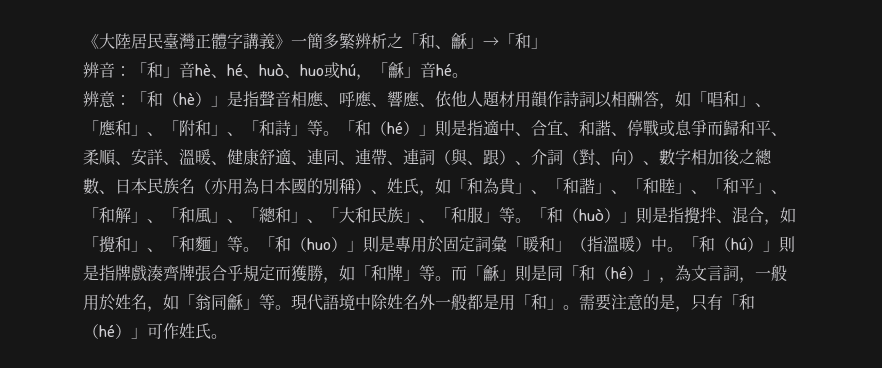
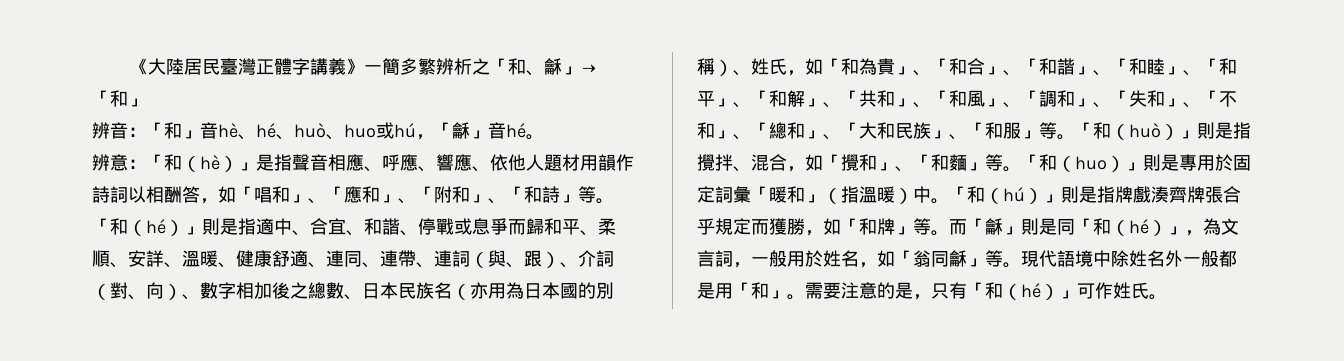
(579, 186) none -> [967,58,1057,76] 合」、「和
[179,207,211,224] 和風 -> [859,90,1237,108] [697,122,715,139] 共和」、「和風」、「調和」、「失和」、「不和

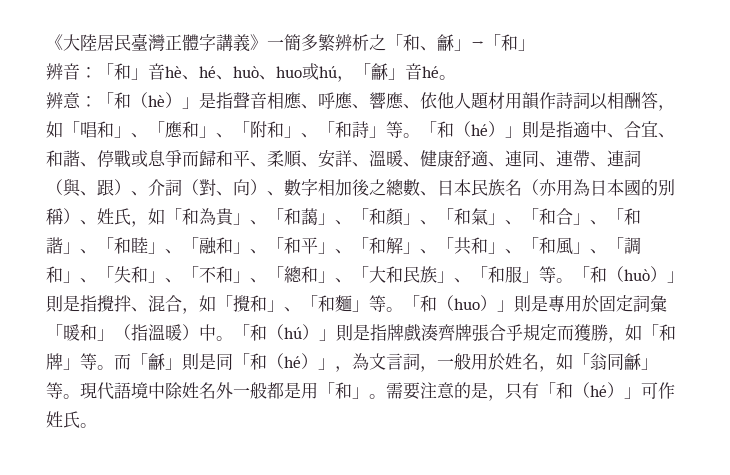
(967, 66) none -> [301,208,556,226] 藹」、「和顏」、「和氣」、「和
(1219, 65) none -> [199,237,284,255] 融和」、「

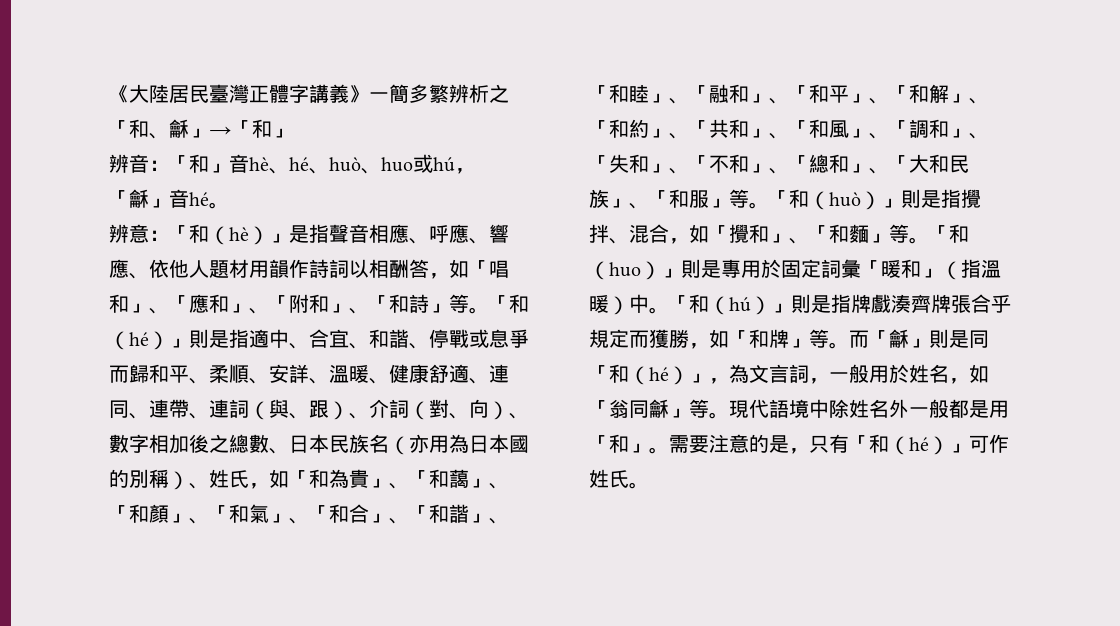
(454, 244) none -> [609,119,709,139] 和約」、「

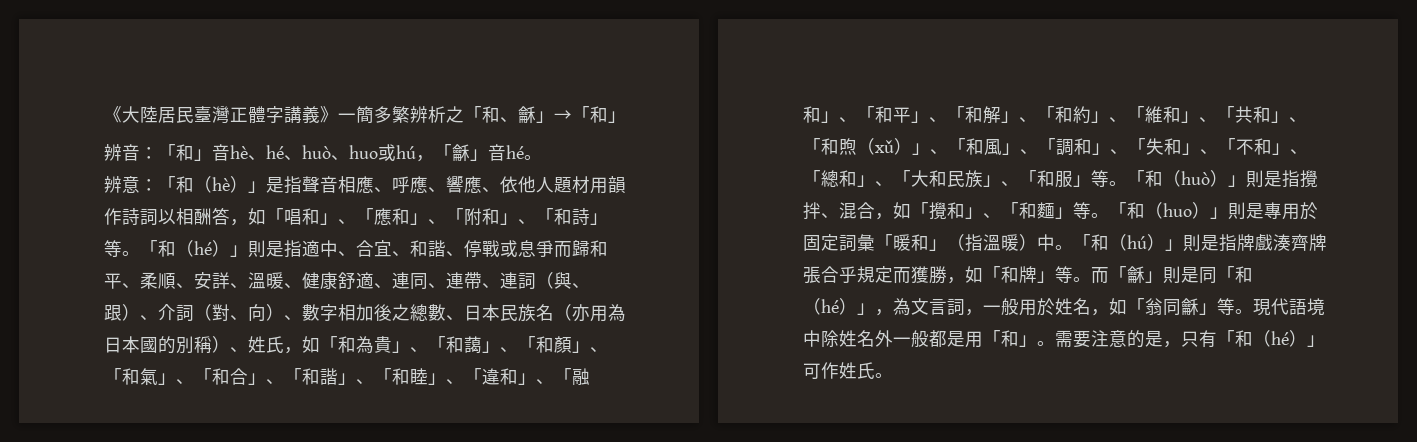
(709, 93) none -> [482,368,572,385] 違和」、「
(709, 128) none -> [1145,106,1235,123] 維和」、「
(829, 128) none -> [839,138,984,155] 煦（xǔ）」、「和

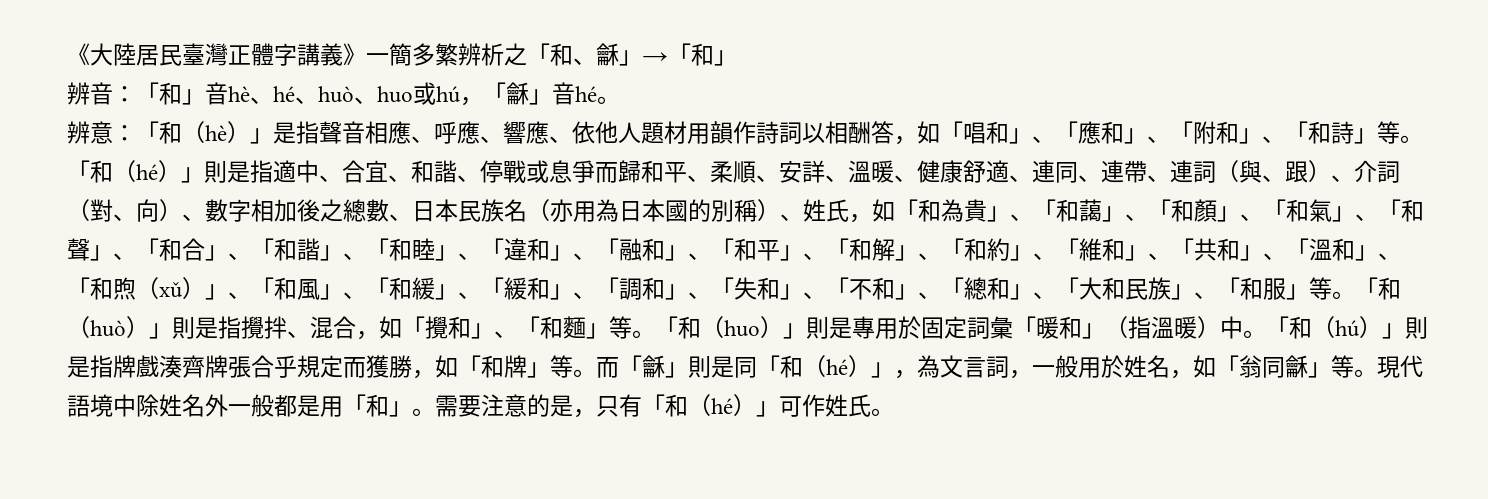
(230, 376) none -> [67,238,182,261] 聲」、「和
(821, 145) none -> [1309,238,1401,261] [67,277,90,297] 溫和」、「
(1056, 145) none -> [389,277,619,300] 和緩」、「緩和」、「

